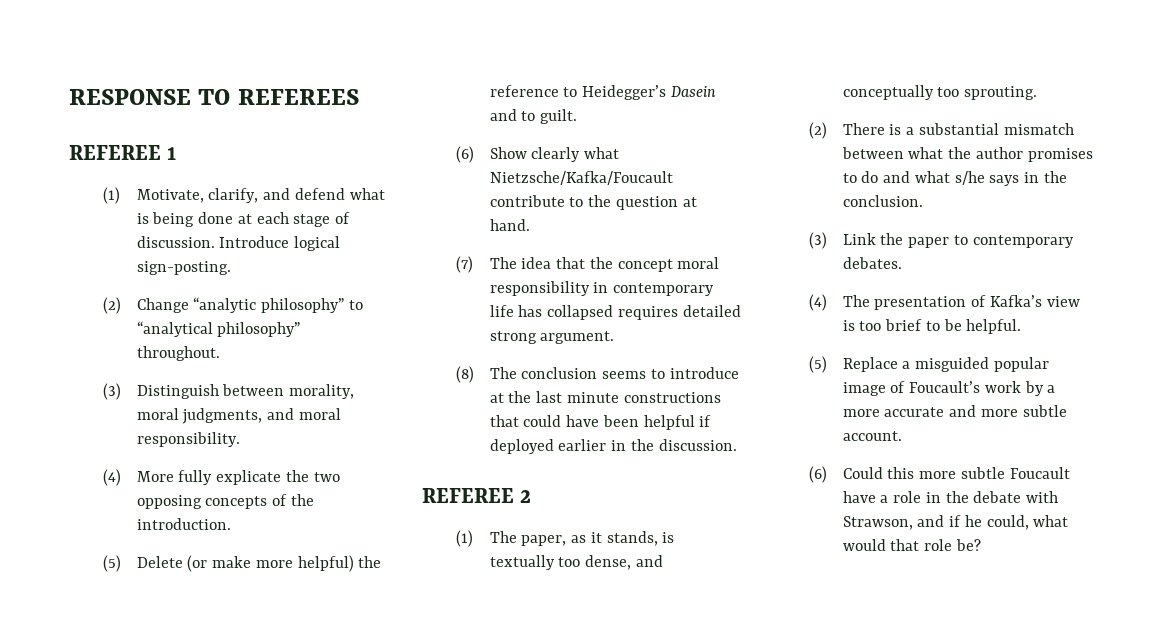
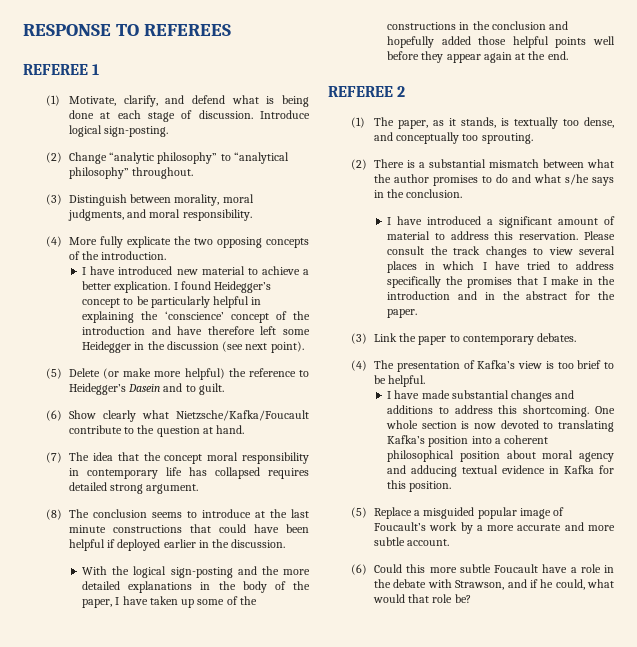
(231, 524) none -> [82,266,309,275] [82,281,272,293] [82,296,262,308] [82,311,310,323] [82,326,310,335] [82,341,304,353] // I have introduced new material to achieve a better explication. I found Heidegger’s concept to be particularly helpful in explaining the ‘conscience’ concept of the introduction and have therefore left some Heidegger in the discussion (see next point).
(737, 445) none -> [82,566,310,578] [82,581,310,593] [82,596,257,608] [387,21,569,30] [387,36,615,48] [387,51,568,63] // With the logical sign-posting and the more detailed explanations in the body of the paper, I have taken up some of the constructions in the conclusion and hopefully added those helpful points well before they appear again at the end.
(923, 201) none -> [387,216,615,228] [387,231,615,240] [387,246,615,258] [387,261,614,273] [387,276,615,288] [387,291,615,300] [387,309,418,318] // I have introduced a significant amount of material to address this reservation. Please consult the track changes to view several places in which I have tried to address specifically the promises that I make in the introduction and in the abstract for the paper.
(1022, 326) none -> [387,390,575,402] [387,405,615,417] [386,420,614,432] [387,435,549,447] [387,450,614,462] [387,465,614,477] [387,480,452,492] // I have made substantial changes and additions to address this shortcoming. One whole section is now devoted to translating Kafka’s position into a coherent philosophical position about moral agency and adducing textual evidence in Kafka for this position.

